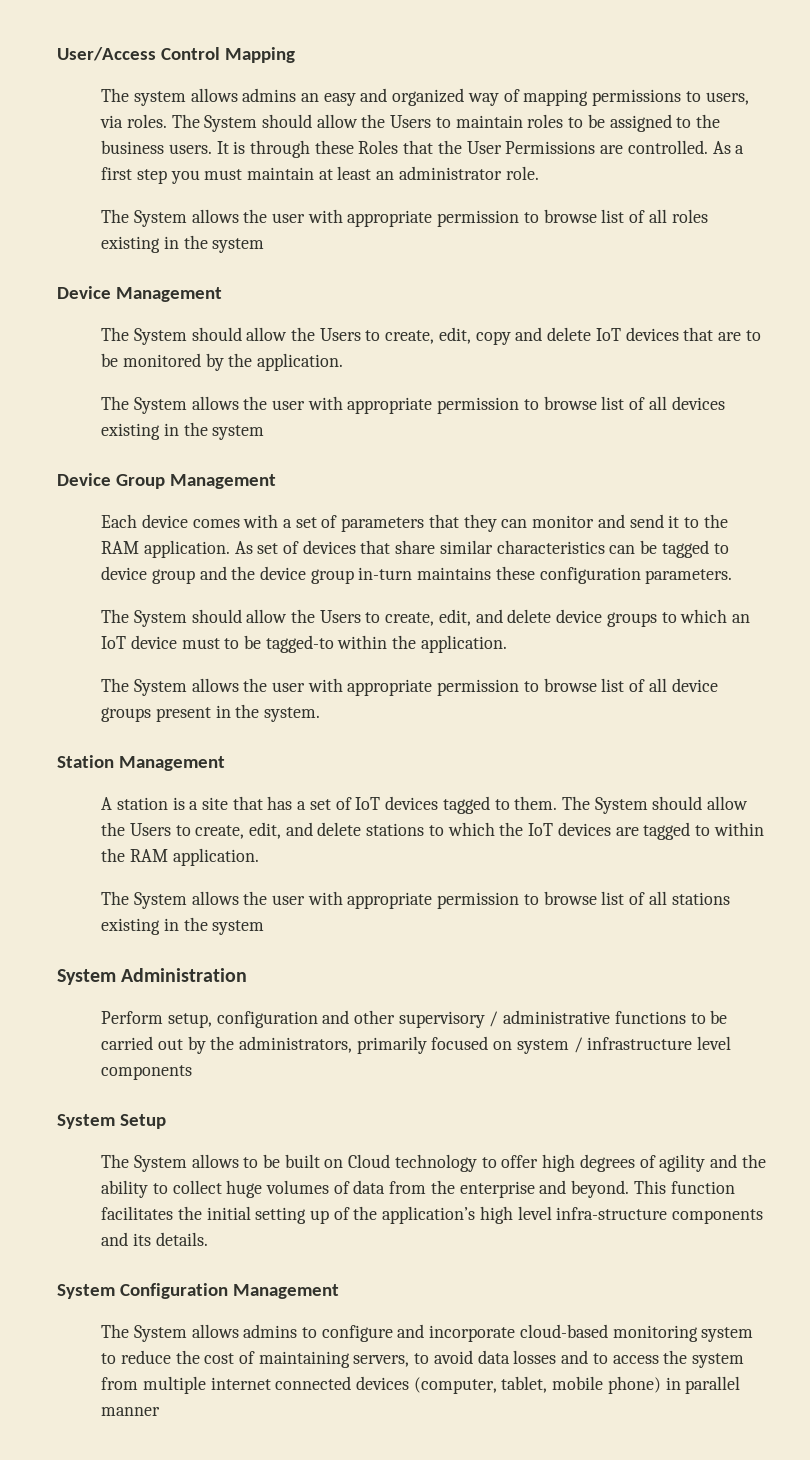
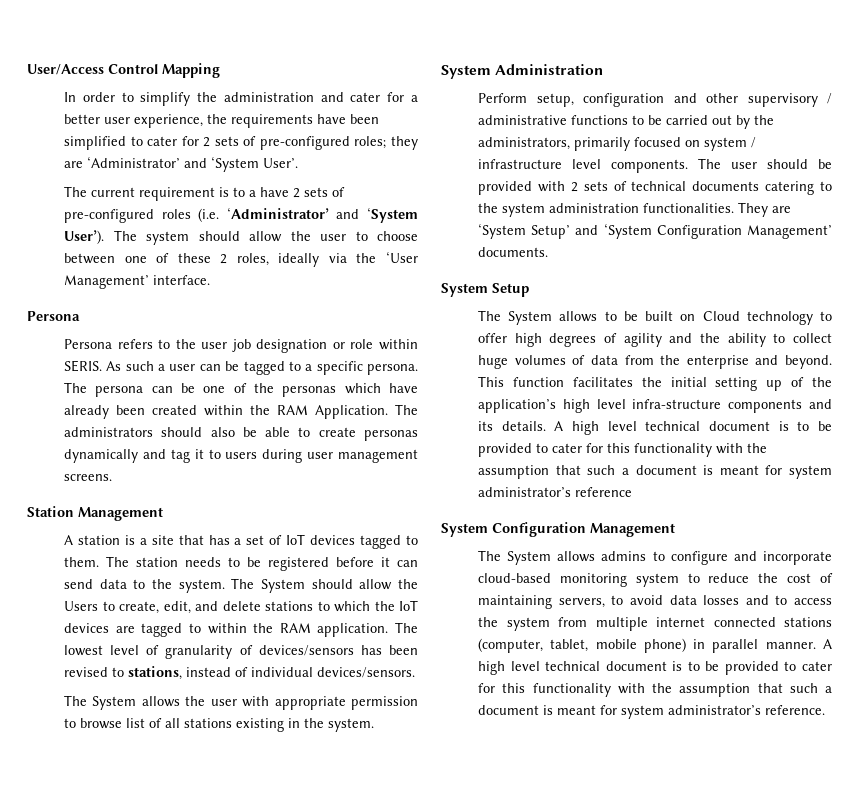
[101,88,749,106] [100,114,720,132] [101,140,745,158] [101,166,539,184] [101,209,708,227] [101,235,265,253] [57,286,222,302] [101,327,761,345] [101,353,343,371] [101,396,725,414] [101,422,265,440] [57,473,276,489] [101,514,728,532] [101,540,729,558] [101,566,733,584] [101,609,750,627] [101,635,507,653] [101,678,718,696] [101,704,320,722] The system allows admins an easy and organized way of mapping permissions to users, via roles. The System should allow the Users to maintain roles to be assigned to the business users. It is through these Roles that the User Permissions are controlled. As a first step you must maintain at least an administrator role. // The System allows the user with appropriate permission to browse list of all roles existing in the system // Device Management // The System should allow the Users to create, edit, copy and delete IoT devices that are to be monitored by the application. // The System allows the user with appropriate permission to browse list of all devices existing in the system // Device Group Management // Each device comes with a set of parameters that they can monitor and send it to the RAM application. As set of devices that share similar characteristics can be tagged to device group and the device group in-turn maintains these configuration parameters. // The System should allow the Users to create, edit, and delete device groups to which an IoT device must to be tagged-to within the application. // The System allows the user with appropriate permission to browse list of all device groups present in the system. -> [64,92,419,106] [64,114,380,128] [64,136,418,150] [64,156,299,172] [64,186,346,201] [64,207,419,223] [64,230,418,245] [64,251,419,267] [64,275,211,289] [27,311,80,321] [64,339,419,353] [64,360,419,375] [64,382,419,397] [64,404,419,419] [64,427,418,441] [64,449,418,463] [64,474,113,481] In order to simplify the administration and cater for a better user experience, the requirements have been simplified to cater for 2 sets of pre-configured roles; they are ‘Administrator’ and ‘System User’. // The current requirement is to a have 2 sets of pre-configured roles (i.e. ‘Administrator’ and ‘System User’). The system should allow the user to choose between one of these 2 roles, ideally via the ‘User Management’ interface. // Persona // Persona refers to the user job designation or role within SERIS. As such a user can be tagged to a specific persona. The persona can be one of the personas which have already been created within the RAM Application. The administrators should also be able to create personas dynamically and tag it to users during user management screens.
(590, 803) none -> [136,557,418,571] [64,578,255,593] station needs to be registered before it can send data to the system. The
(259, 857) none -> [394,622,418,633] [64,645,418,659] [64,666,416,680] The lowest level of granularity of devices/sensors has been revised to stations, instead of individual devices/sensors.
[212,920,265,935] system -> [328,718,375,732] system.
[101,1065,193,1080] components -> [611,158,832,173] [478,181,832,195] [478,202,792,217] [478,223,832,239] [478,247,549,257] components. The user should be provided with 2 sets of technical documents catering to the system administration functionalities. They are ‘System Setup’ and ‘System Configuration Management’ documents.
(208, 1239) none -> [554,421,832,435] [478,443,768,457] [478,465,832,479] [478,487,633,497] A high level technical document is to be provided to cater for this functionality with the assumption that such a document is meant for system administrator’s reference
[355,1376,409,1390] devices -> [784,617,832,627] stations
[101,1407,161,1416] manner -> [765,639,832,649] [478,661,833,675] [478,683,832,697] [478,705,826,719] manner. A high level technical document is to be provided to cater for this functionality with the assumption that such a document is meant for system administrator’s reference.

